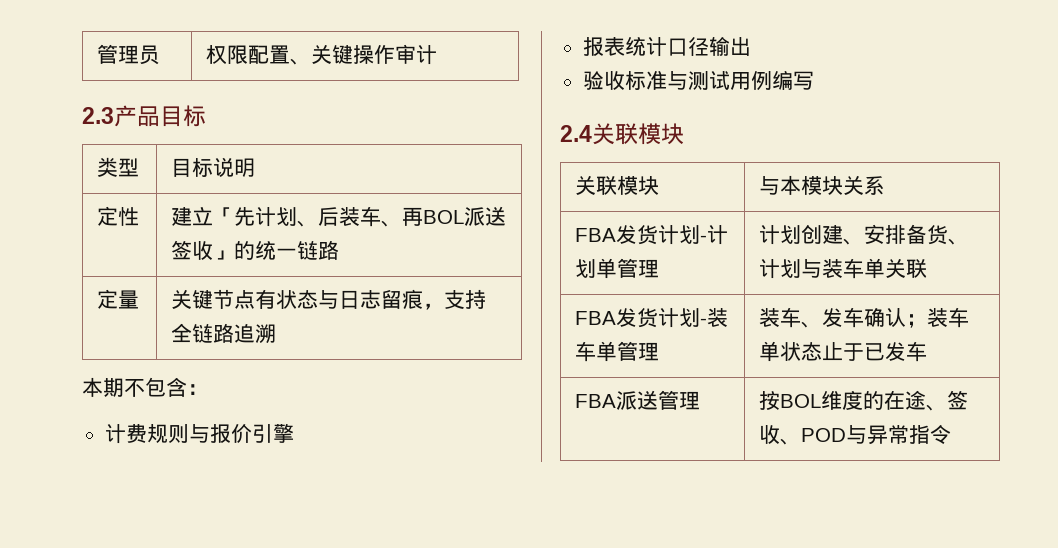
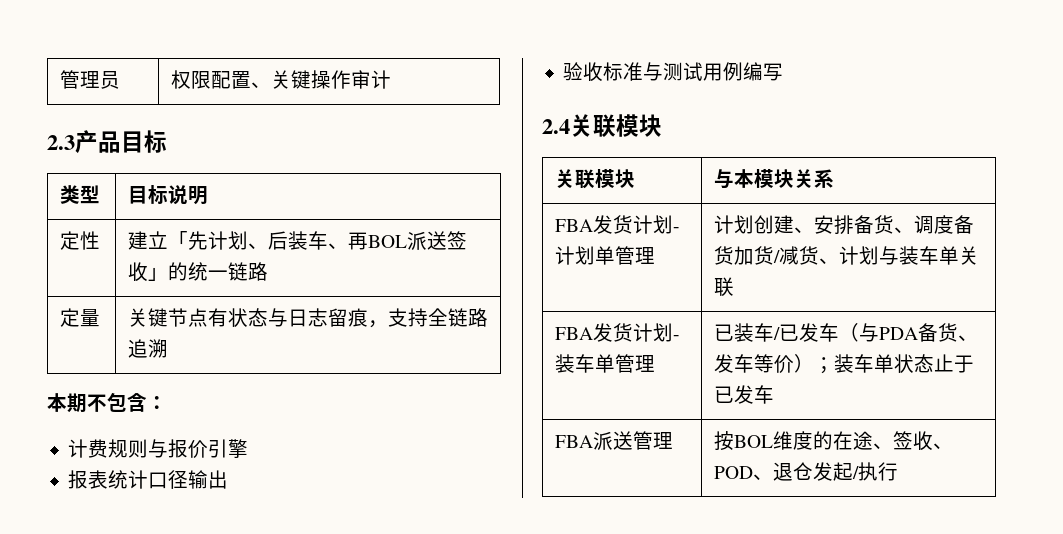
(970, 241) none -> [913,215,974,234] [713,246,839,265] 调度备货加货/减货、
[759,307,907,328] 装车、发车确认 -> [713,323,978,342] [713,354,814,373] 已装车/已发车（与PDA备货、发车等价）
[846,424,952,445] 与异常指令 -> [752,462,898,481] 、退仓发起/执行

